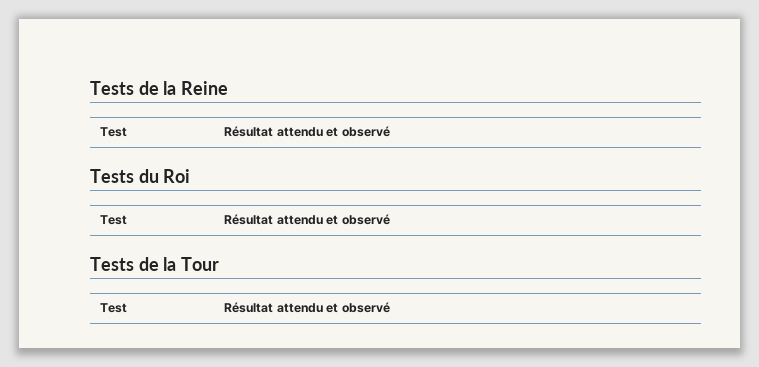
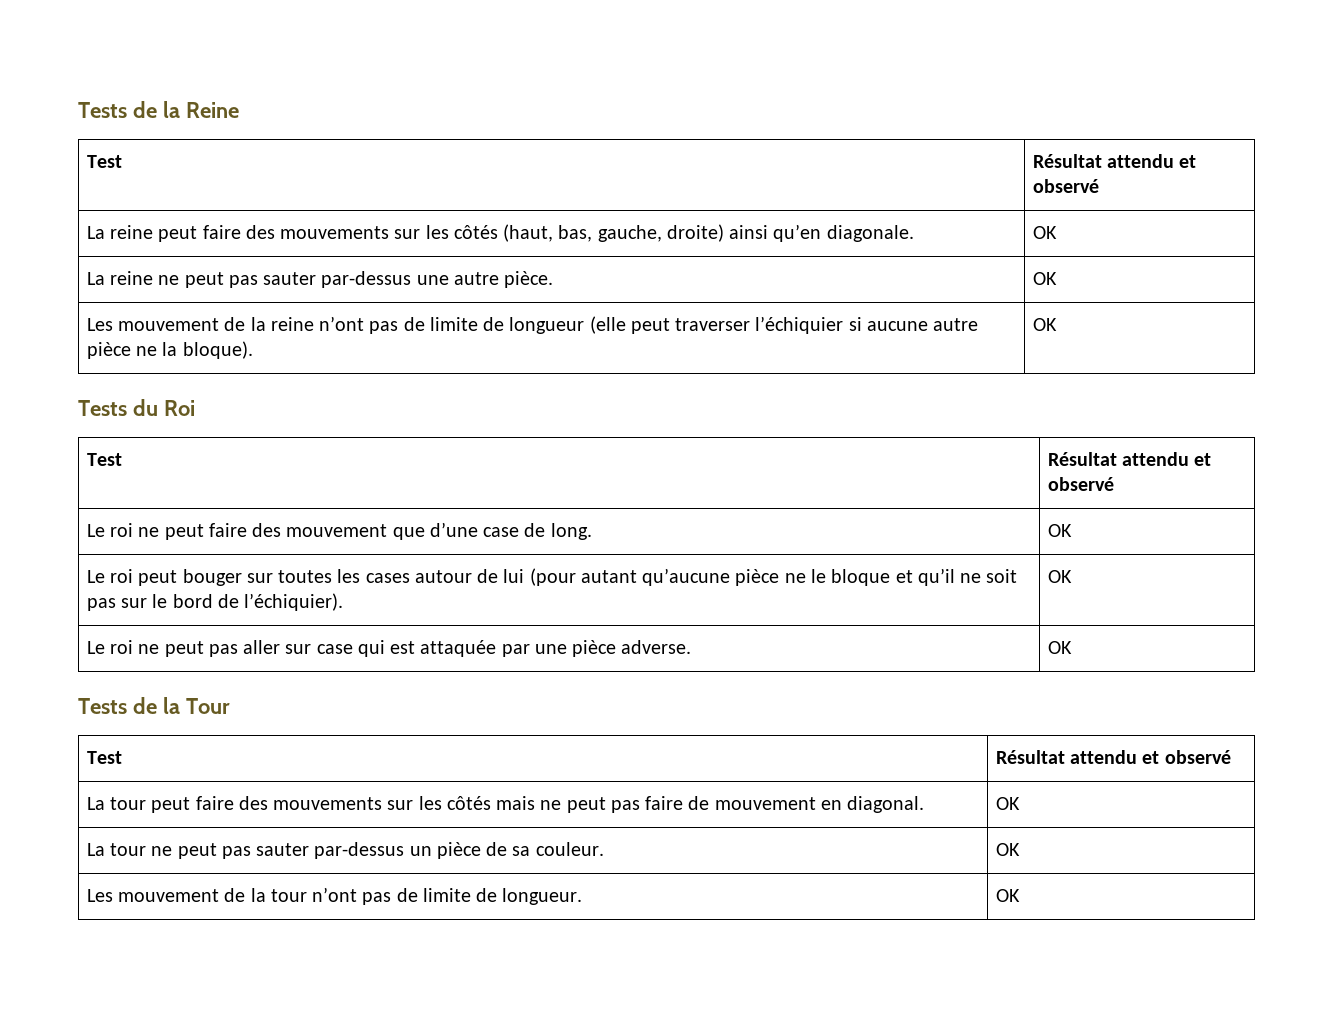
(390, 131) none -> [86,224,914,242] [1032,226,1057,239] [86,271,554,288] [1032,272,1057,285] [86,316,979,334] [86,341,253,359] [1032,318,1057,331] // La reine peut faire des mouvements sur les côtés (haut, bas, gauche, droite) ainsi qu’en diagonale. | OK // La reine ne peut pas sauter par-dessus une autre pièce. | OK // Les mouvement de la reine n’ont pas de limite de longueur (elle peut traverser l’échiquier si aucune autre pièce ne la bloque). | OK
(390, 219) none -> [86,522,592,540] [1047,524,1072,537] [86,568,1018,586] [86,593,344,611] [1047,570,1072,583] [86,640,692,657] [1047,641,1072,654] // Le roi ne peut faire des mouvement que d’une case de long. | OK // Le roi peut bouger sur toutes les cases autour de lui (pour autant qu’aucune pièce ne le bloque et qu’il ne soit pas sur le bord de l’échiquier). | OK // Le roi ne peut pas aller sur case qui est attaquée par une pièce adverse. | OK
(390, 307) none -> [86,796,925,813] [995,797,1020,810] [86,842,604,859] [995,843,1020,856] [86,887,583,905] [995,889,1020,902] // La tour peut faire des mouvements sur les côtés mais ne peut pas faire de mouvement en diagonal. | OK // La tour ne peut pas sauter par-dessus un pièce de sa couleur. | OK // Les mouvement de la tour n’ont pas de limite de longueur. | OK

